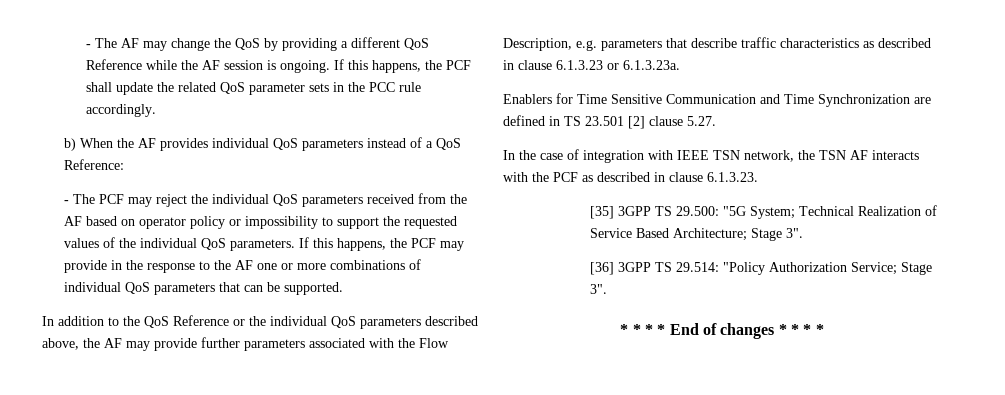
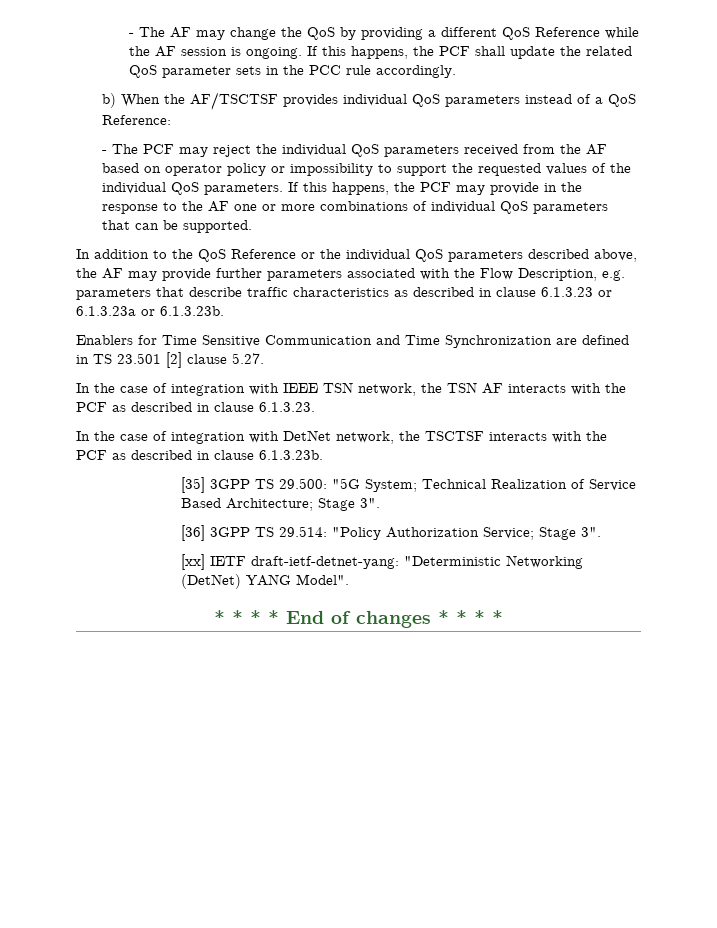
[137,138,156,148] AF -> [190,92,279,110] AF/TSCTSF
[623,60,680,70] 6.1.3.23a. -> [76,306,224,316] 6.1.3.23a or 6.1.3.23b.
(758, 177) none -> [76,430,607,444] [76,450,323,460] // In the case of integration with DetNet network, the TSCTSF interacts with the PCF as described in clause 6.1.3.23b.
(608, 289) none -> [181,554,584,570] [181,574,350,589] // [xx] IETF draft-ietf-detnet-yang: "Deterministic Networking (DetNet) YANG Model".

